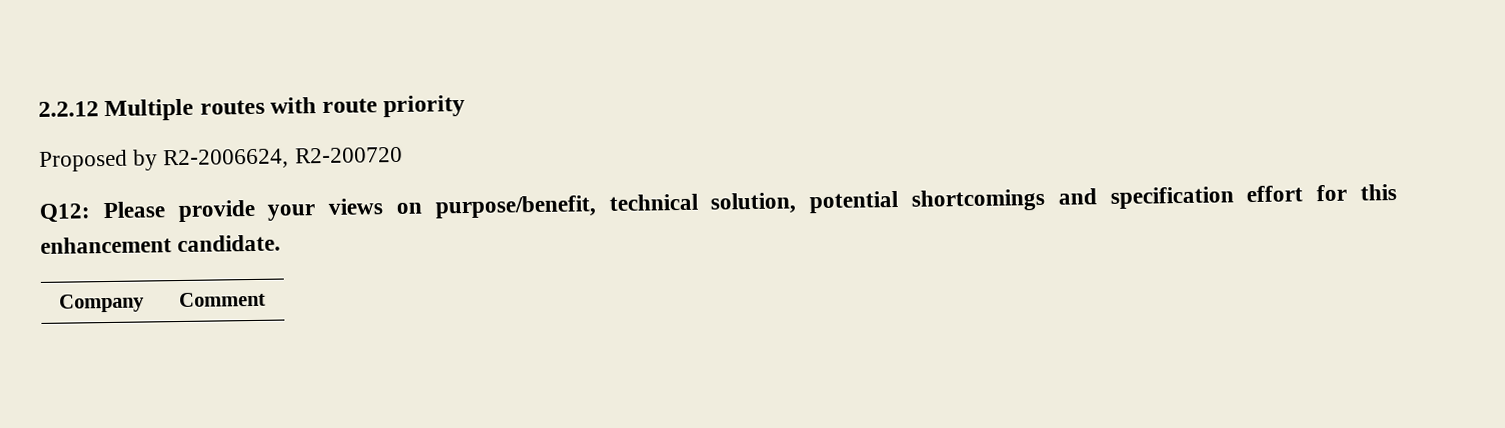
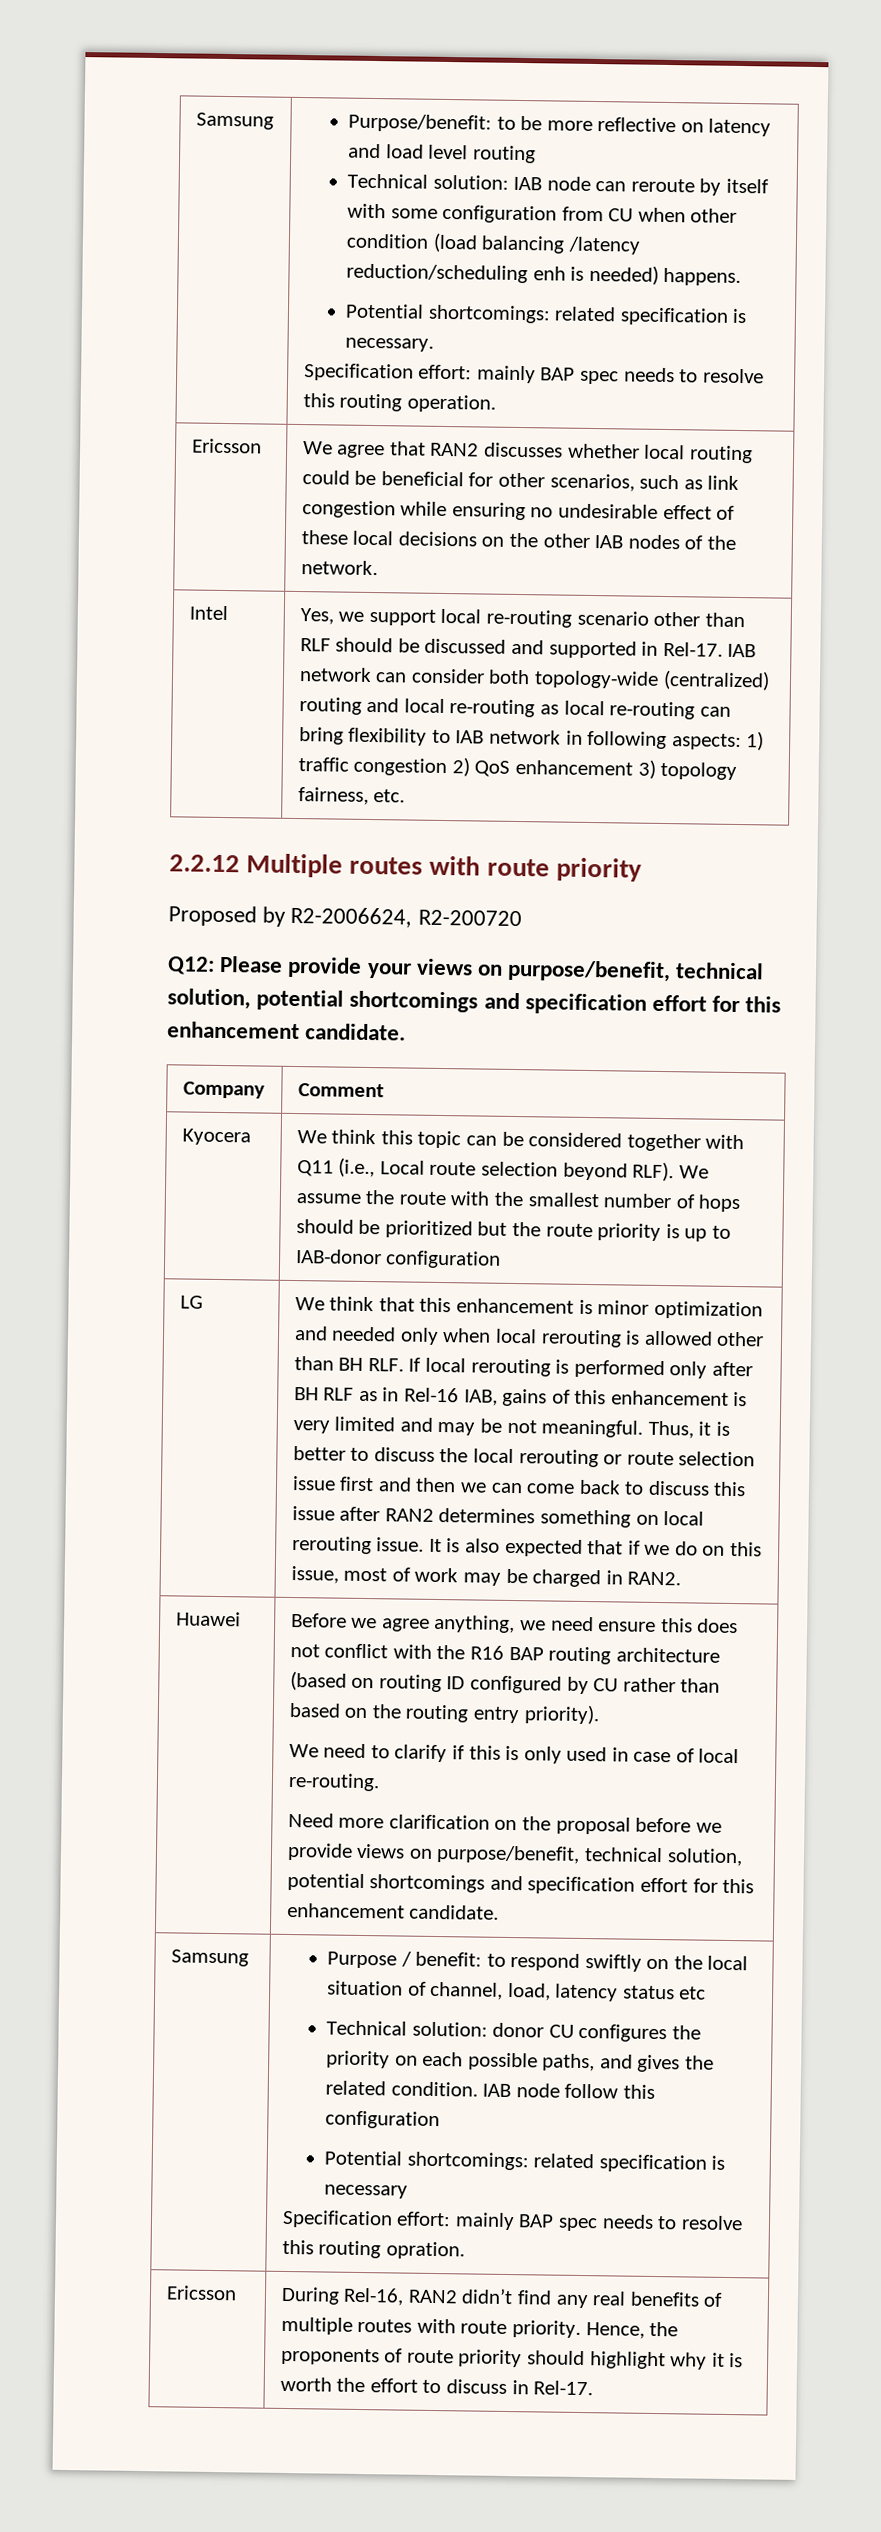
(38, 109) none -> [195,112,274,130] [348,113,772,137] [348,143,536,164] [347,173,769,196] [347,203,738,224] [346,232,641,255] [346,263,742,287] [345,303,748,326] [345,337,435,352] [303,363,764,385] [302,393,496,413] [191,438,262,454] [302,441,753,464] [301,470,740,492] [301,500,736,521] [300,530,736,550] [300,560,378,576] [188,605,228,621] [299,608,745,628] [299,637,757,659] [298,667,770,691] [298,697,731,720] [298,727,765,751] [297,757,738,781] [297,787,406,805] Samsung | Purpose/benefit: to be more reflective on latency and load level routing // Technical solution: IAB node can reroute by itself with some configuration from CU when other condition (load balancing /latency reduction/scheduling enh is needed) happens. // Potential shortcomings: related specification is necessary. // Specification effort: mainly BAP spec needs to resolve this routing operation. // Ericsson | We agree that RAN2 discusses whether local routing could be beneficial for other scenarios, such as link congestion while ensuring no undesirable effect of these local decisions on the other IAB nodes of the network. // Intel | Yes, we support local re-routing scenario other than RLF should be discussed and supported in Rel-17. IAB network can consider both topology-wide (centralized) routing and local re-routing as local re-routing can bring flexibility to IAB network in following aspects: 1) traffic congestion 2) QoS enhancement 3) topology fairness, etc. //
(266, 299) none -> [181,1128,251,1146] [296,1129,745,1152] [296,1157,709,1182] [295,1189,741,1213] [295,1219,731,1242] [295,1249,502,1269] [179,1295,203,1309] [294,1296,763,1320] [293,1326,765,1348] [293,1356,753,1379] [293,1387,748,1407] [292,1416,730,1439] [292,1446,756,1468] [291,1475,747,1497] [291,1505,705,1528] [291,1535,762,1557] [290,1565,682,1588] [175,1611,241,1627] [290,1612,739,1634] [289,1643,720,1665] [289,1670,721,1695] [288,1702,600,1725] [288,1743,740,1764] [287,1772,380,1792] [287,1812,722,1835] [286,1842,743,1867] [286,1872,755,1895] [286,1902,500,1920] [170,1949,249,1967] [327,1951,749,1972] [327,1980,707,2002] [326,2020,701,2043] [326,2050,714,2073] [325,2080,655,2099] [325,2110,441,2130] [324,2150,726,2173] [324,2184,409,2199] [281,2209,743,2232] [281,2239,465,2260] [165,2285,237,2301] [280,2286,724,2309] [280,2316,679,2339] [280,2347,744,2370] [279,2376,594,2396] // Kyocera | We think this topic can be considered together with Q11 (i.e., Local route selection beyond RLF). We assume the route with the smallest number of hops should be prioritized but the route priority is up to IAB-donor configuration // LG | We think that this enhancement is minor optimization and needed only when local rerouting is allowed other than BH RLF. If local rerouting is performed only after BH RLF as in Rel-16 IAB, gains of this enhancement is very limited and may be not meaningful. Thus, it is better to discuss the local rerouting or route selection issue first and then we can come back to discuss this issue after RAN2 determines something on local rerouting issue. It is also expected that if we do on this issue, most of work may be charged in RAN2. // Huawei | Before we agree anything, we need ensure this does not conflict with the R16 BAP routing architecture (based on routing ID configured by CU rather than based on the routing entry priority). // We need to clarify if this is only used in case of local re-routing. // Need more clarification on the proposal before we provide views on purpose/benefit, technical solution, potential shortcomings and specification effort for this enhancement candidate. // Samsung | Purpose / benefit: to respond swiftly on the local situation of channel, load, latency status etc // Technical solution: donor CU configures the priority on each possible paths, and gives the related condition. IAB node follow this configuration // Potential shortcomings: related specification is necessary // Specification effort: mainly BAP spec needs to resolve this routing opration. // Ericsson | During Rel-16, RAN2 didn’t find any real benefits of multiple routes with route priority. Hence, the proponents of route priority should highlight why it is worth the effort to discuss in Rel-17.

